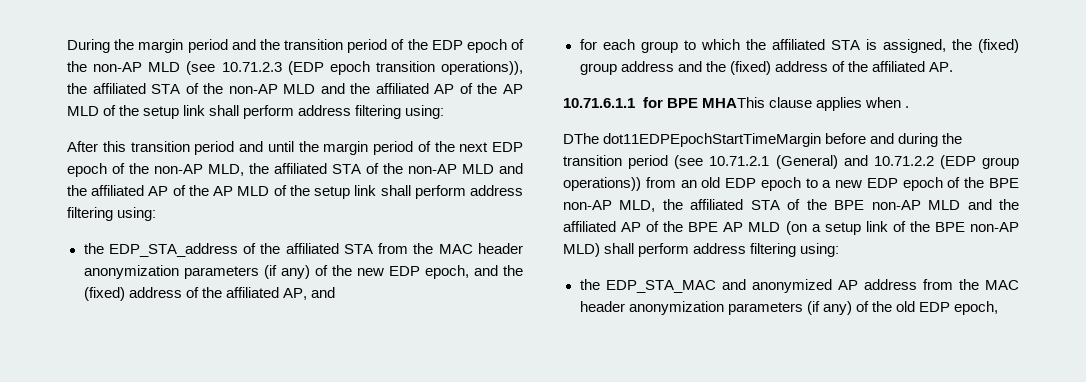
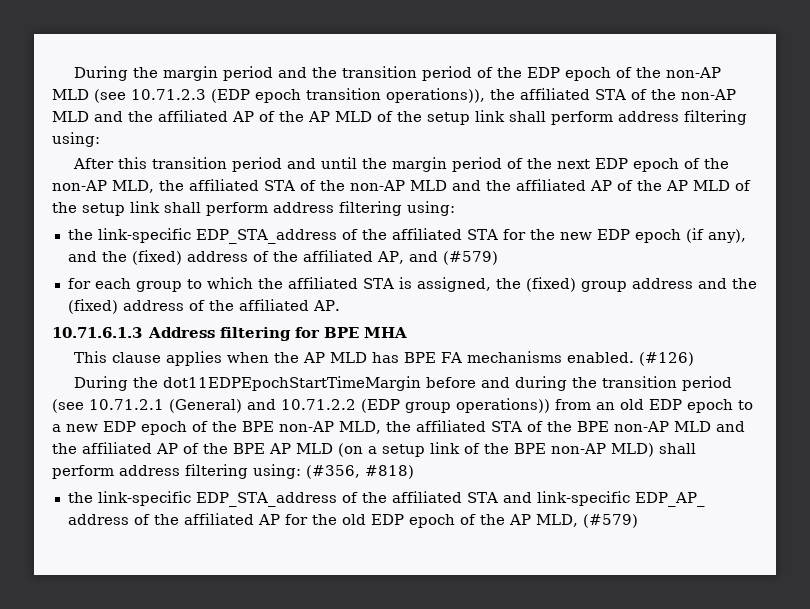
[108,243,523,257] [83,265,469,279] EDP_STA_address of the affiliated STA from the MAC header anonymization parameters (if any) of the new EDP epoch, -> [97,228,746,244] link-specific EDP_STA_address of the affiliated STA for the new EDP epoch (if any),
(335, 292) none -> [442,251,498,265] (#579)
[563,97,909,111] [563,133,599,144] 10.71.6.1.1 for BPE MHAThis clause applies when . // DThe -> [52,327,408,341] [74,351,695,366] [74,376,159,391] 10.71.6.1.3 Address filtering for BPE MHA // This clause applies when the AP MLD has BPE FA mechanisms enabled. (#126) // During the
[579,279,1019,293] [579,301,998,315] // the EDP_STA_MAC and anonymized AP address from the MAC header anonymization parameters (if any) of the old EDP epoch, -> [306,465,414,479] [67,491,705,507] [67,513,638,528] (#356, #818) // the link-specific EDP_STA_address of the affiliated STA and link-specific EDP_AP_ address of the affiliated AP for the old EDP epoch of the AP MLD, (#579)

